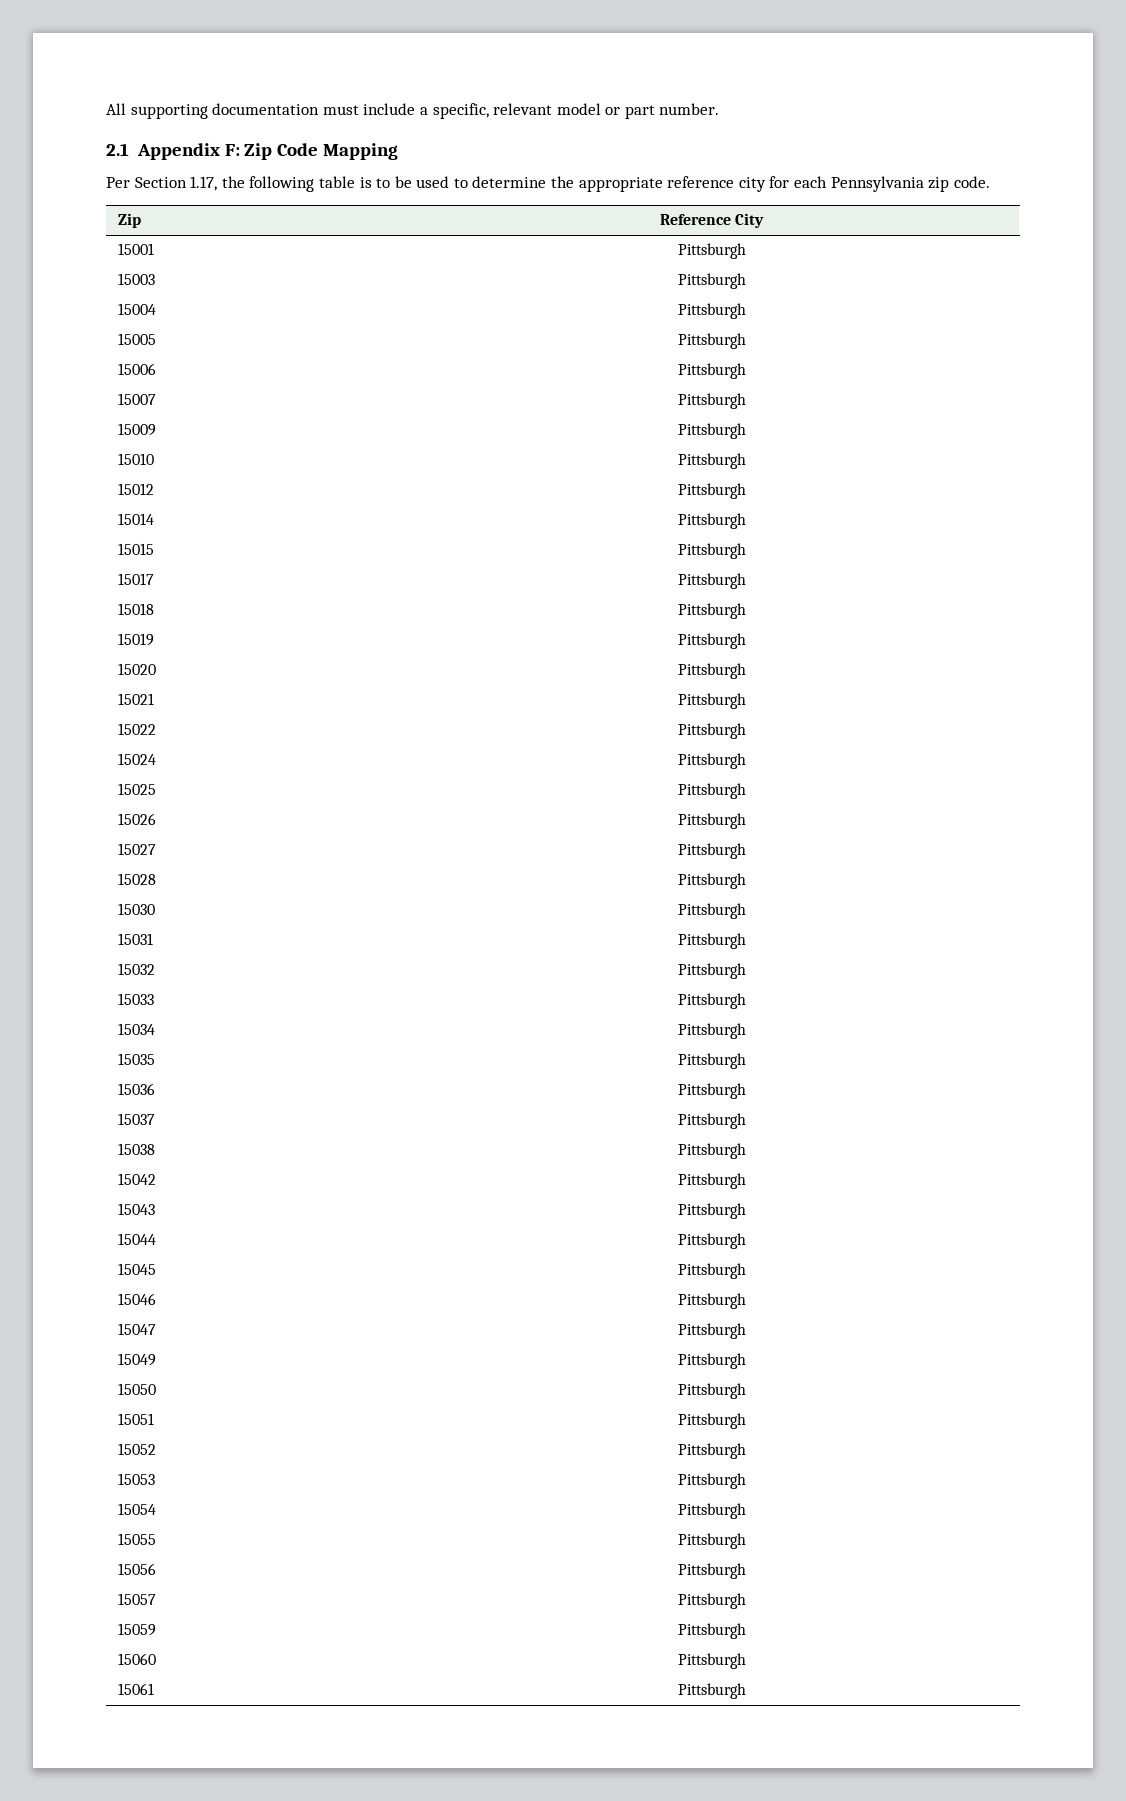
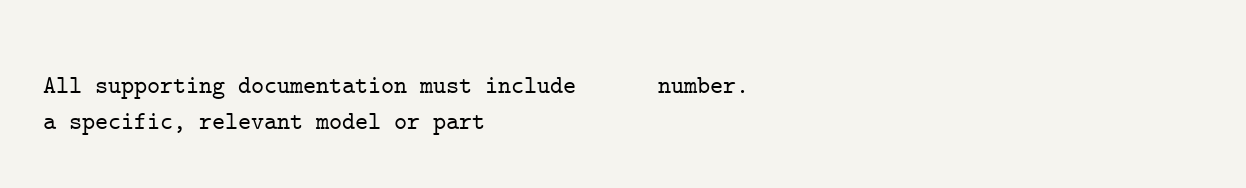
[106,143,399,160] [106,176,990,192] [117,213,141,228] [659,213,765,228] [117,243,154,255] [677,243,746,259] [117,273,155,285] [677,273,746,289] [117,303,156,315] [677,303,746,319] [117,333,156,345] [677,333,746,349] [117,363,156,375] [677,363,746,379] [117,393,156,405] [677,393,746,409] [117,423,156,436] [677,423,746,439] [117,453,154,465] [677,453,746,469] [117,483,154,495] [677,483,746,499] [117,513,154,525] [677,513,746,529] [117,543,154,555] [677,543,746,559] [117,573,154,585] [677,573,746,589] [117,603,154,615] [677,603,746,619] [117,633,154,646] [677,633,746,649] [117,663,156,675] [677,663,746,679] [117,693,154,705] [677,693,746,709] [117,723,156,735] [677,723,746,739] [117,753,156,765] [677,753,746,769] [117,783,156,795] [677,783,746,799] [117,813,156,825] [677,813,746,829] [117,843,156,855] [677,843,746,859] [117,873,156,885] [677,873,746,889] [117,903,155,915] [677,903,746,919] [117,933,153,945] [677,933,746,949] [117,963,155,975] [677,963,746,979] [117,993,154,1005] [677,993,746,1009] [117,1023,155,1035] [677,1023,746,1039] [117,1053,155,1065] [677,1053,746,1069] [117,1083,155,1095] [677,1083,746,1099] [117,1113,155,1125] [677,1113,746,1129] [117,1143,155,1155] [677,1143,746,1159] [117,1173,156,1185] [677,1173,746,1189] [117,1203,155,1215] [677,1203,746,1219] [117,1233,156,1245] [677,1233,746,1249] [117,1263,156,1275] [677,1263,746,1279] [117,1293,156,1305] [677,1293,746,1309] [117,1323,156,1335] [677,1323,746,1339] [117,1353,156,1366] [677,1353,746,1369] [117,1383,156,1395] [677,1383,746,1399] [117,1413,154,1425] [677,1413,746,1429] [117,1443,156,1455] [677,1443,746,1459] [117,1473,155,1485] [677,1473,746,1489] [117,1503,156,1515] [677,1503,746,1519] [117,1533,156,1545] [677,1533,746,1549] [117,1563,156,1575] [677,1563,746,1579] [117,1593,156,1605] [677,1593,746,1609] [117,1623,156,1636] [677,1623,746,1639] [117,1653,156,1665] [677,1653,746,1669] [117,1683,154,1695] [677,1683,746,1699] // 2.1 Appendix F: Zip Code Mapping // Per Section 1.17, the following table is to be used to determine the appropriate reference city for each Pennsylvania zip code. // Zip | Reference City // 15001 | Pittsburgh // 15003 | Pittsburgh // 15004 | Pittsburgh // 15005 | Pittsburgh // 15006 | Pittsburgh // 15007 | Pittsburgh // 15009 | Pittsburgh // 15010 | Pittsburgh // 15012 | Pittsburgh // 15014 | Pittsburgh // 15015 | Pittsburgh // 15017 | Pittsburgh // 15018 | Pittsburgh // 15019 | Pittsburgh // 15020 | Pittsburgh // 15021 | Pittsburgh // 15022 | Pittsburgh // 15024 | Pittsburgh // 15025 | Pittsburgh // 15026 | Pittsburgh // 15027 | Pittsburgh // 15028 | Pittsburgh // 15030 | Pittsburgh // 15031 | Pittsburgh // 15032 | Pittsburgh // 15033 | Pittsburgh // 15034 | Pittsburgh // 15035 | Pittsburgh // 15036 | Pittsburgh // 15037 | Pittsburgh // 15038 | Pittsburgh // 15042 | Pittsburgh // 15043 | Pittsburgh // 15044 | Pittsburgh // 15045 | Pittsburgh // 15046 | Pittsburgh // 15047 | Pittsburgh // 15049 | Pittsburgh // 15050 | Pittsburgh // 15051 | Pittsburgh // 15052 | Pittsburgh // 15053 | Pittsburgh // 15054 | Pittsburgh // 15055 | Pittsburgh // 15056 | Pittsburgh // 15057 | Pittsburgh // 15059 | Pittsburgh // 15060 | Pittsburgh // 15061 | Pittsburgh -> (749, 85) none

